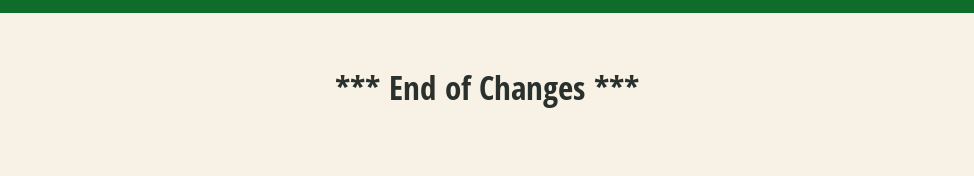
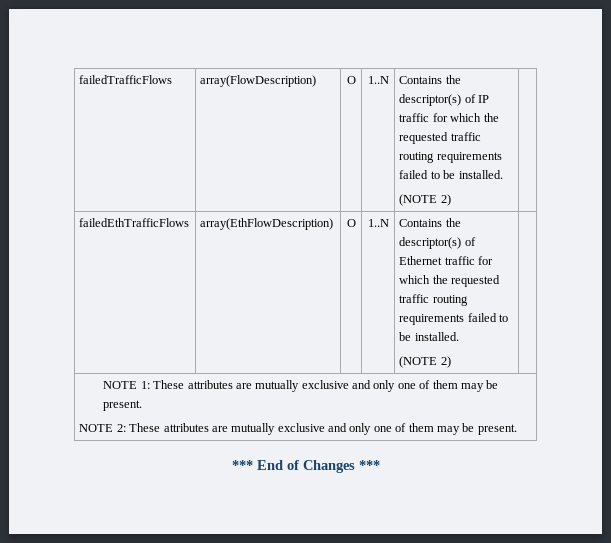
(334, 87) none -> [79,75,173,84] [200,75,317,87] [346,76,356,84] [367,76,389,84] [399,75,461,84] [399,94,490,106] [399,113,499,122] [399,132,481,144] [399,152,502,163] [399,170,503,179] [399,194,451,206] [79,218,190,227] [200,218,334,230] [346,219,356,227] [367,219,389,227] [399,218,461,227] [399,237,476,249] [399,256,494,265] [399,275,501,287] [399,294,468,306] [399,313,509,325] [399,332,459,341] [399,356,451,368] [103,380,499,392] [103,400,143,411] [79,423,517,435] failedTrafficFlows | array(FlowDescription) | O | 1..N | Contains the descriptor(s) of IP traffic for which the requested traffic routing requirements failed to be installed. // (NOTE 2) | // failedEthTrafficFlows | array(EthFlowDescription) | O | 1..N | Contains the descriptor(s) of Ethernet traffic for which the requested traffic routing requirements failed to be installed. // (NOTE 2) | // NOTE 1: These attributes are mutually exclusive and only one of them may be present. // NOTE 2: These attributes are mutually exclusive and only one of them may be present. //

